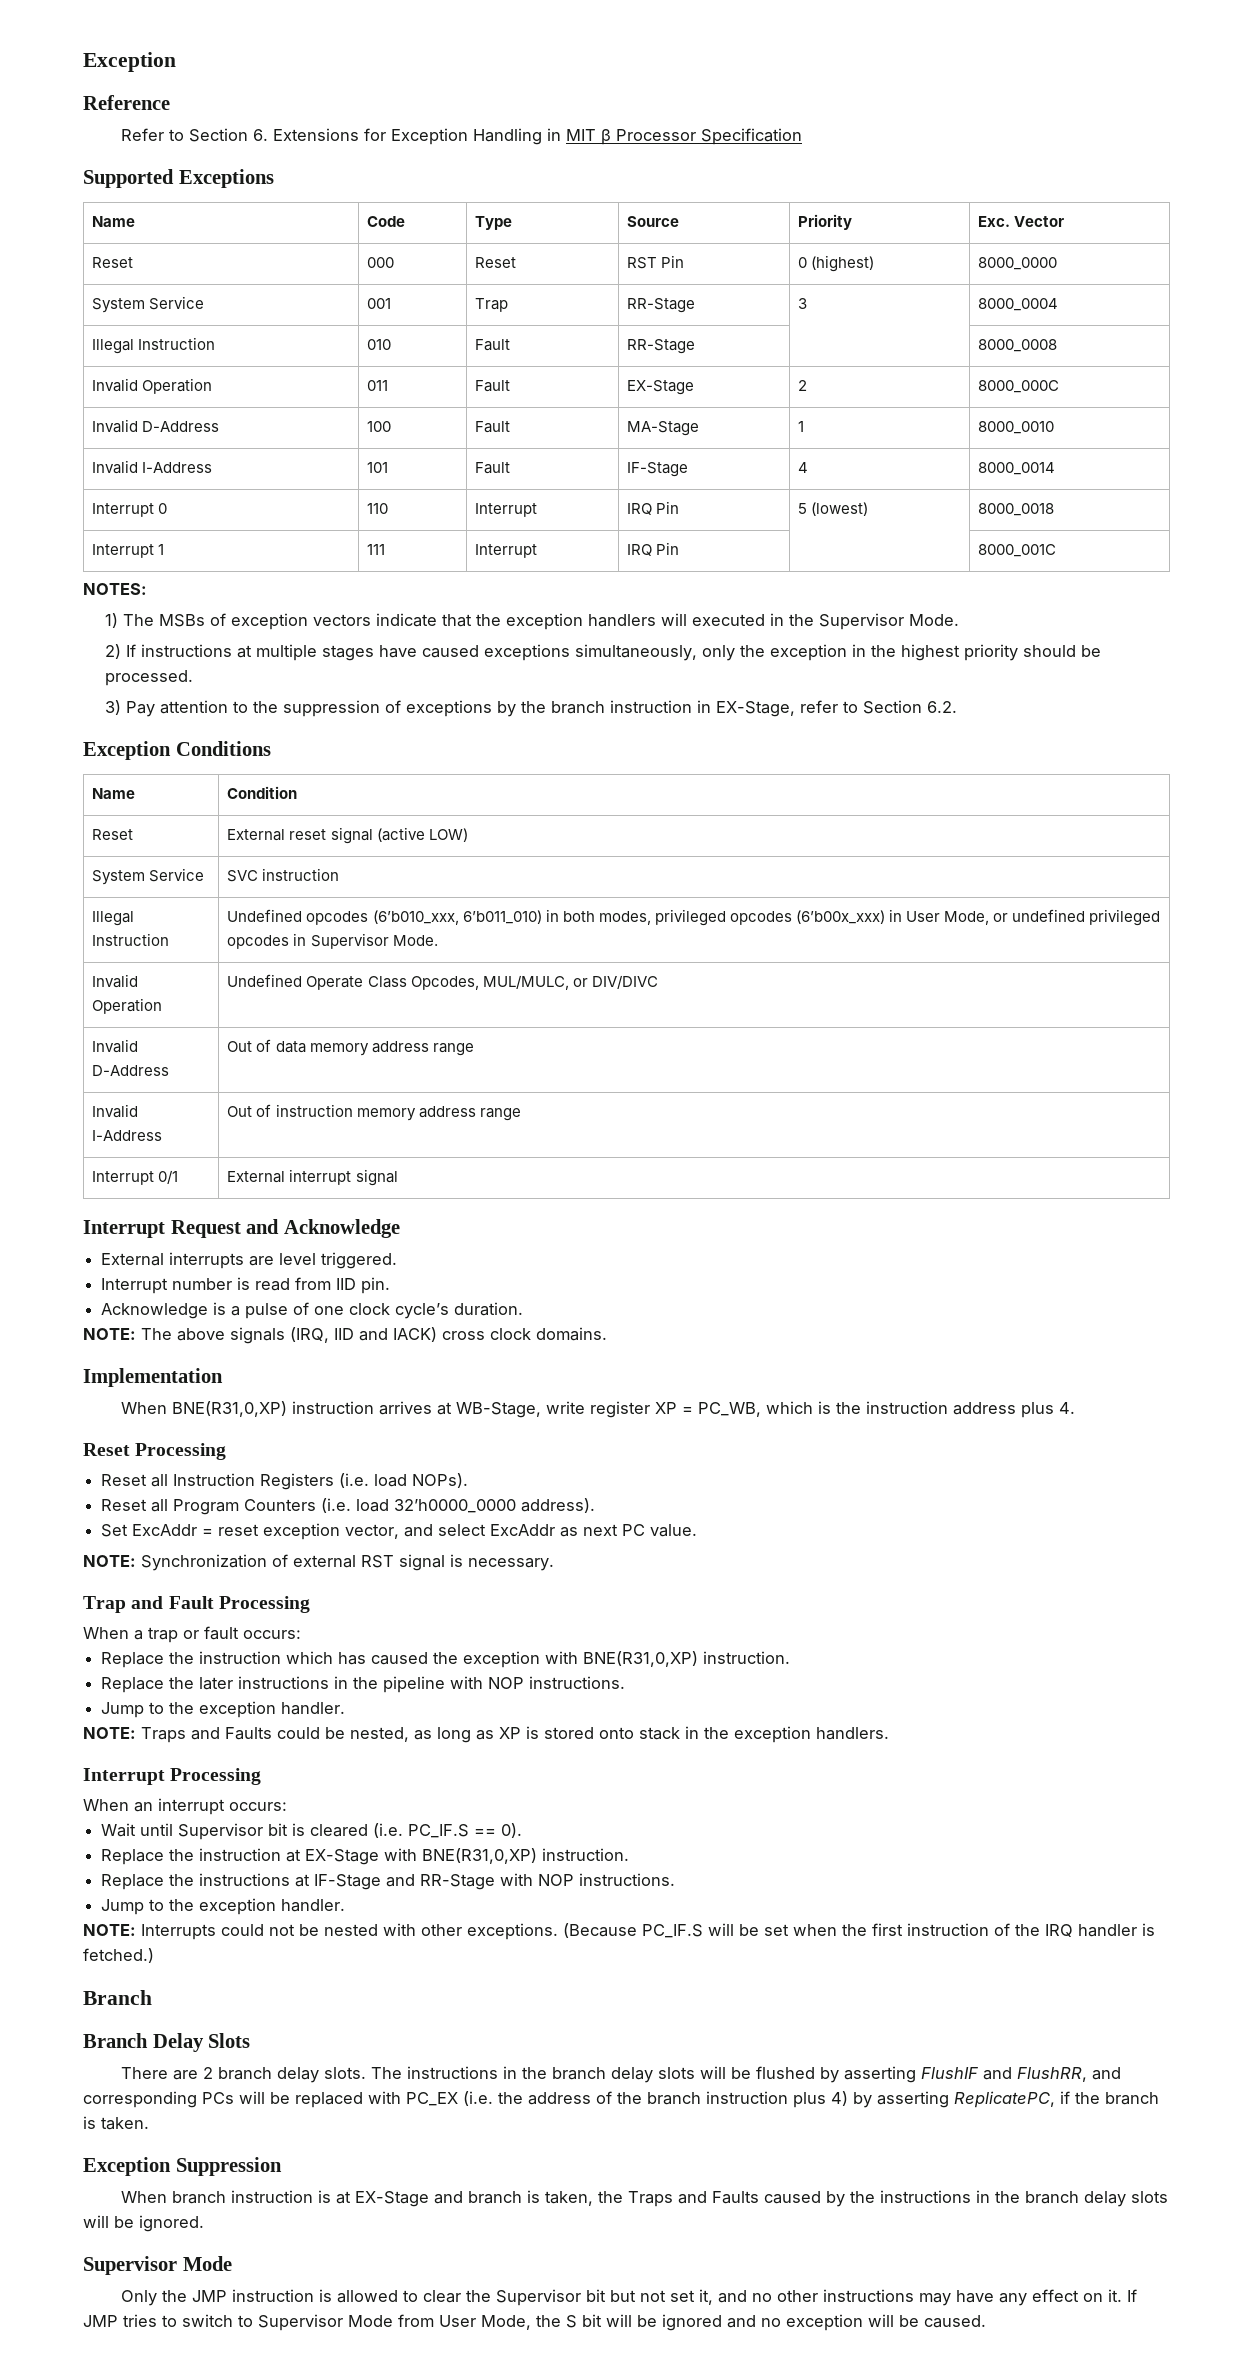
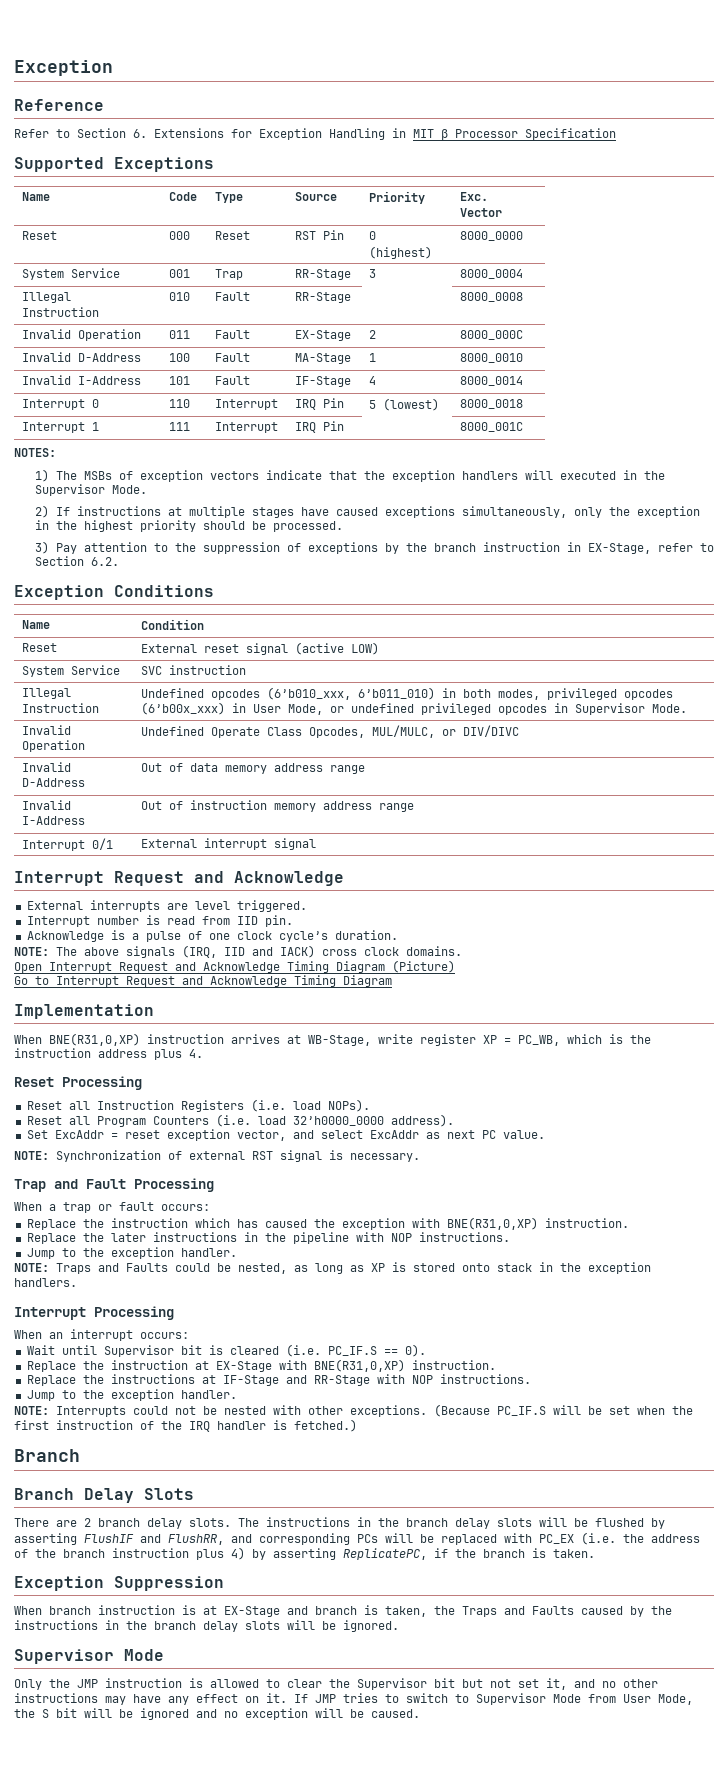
(607, 1334) none -> [14,960,455,973] [14,975,392,987] // Open Interrupt Request and Acknowledge Timing Diagram (Picture) // Go to Interrupt Request and Acknowledge Timing Diagram

